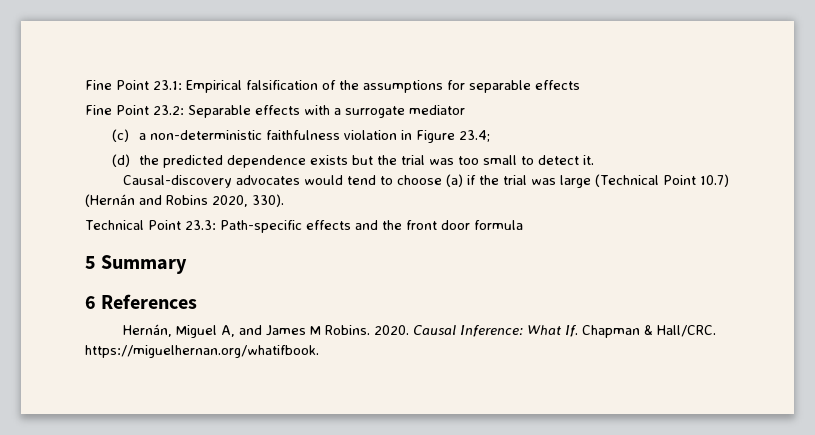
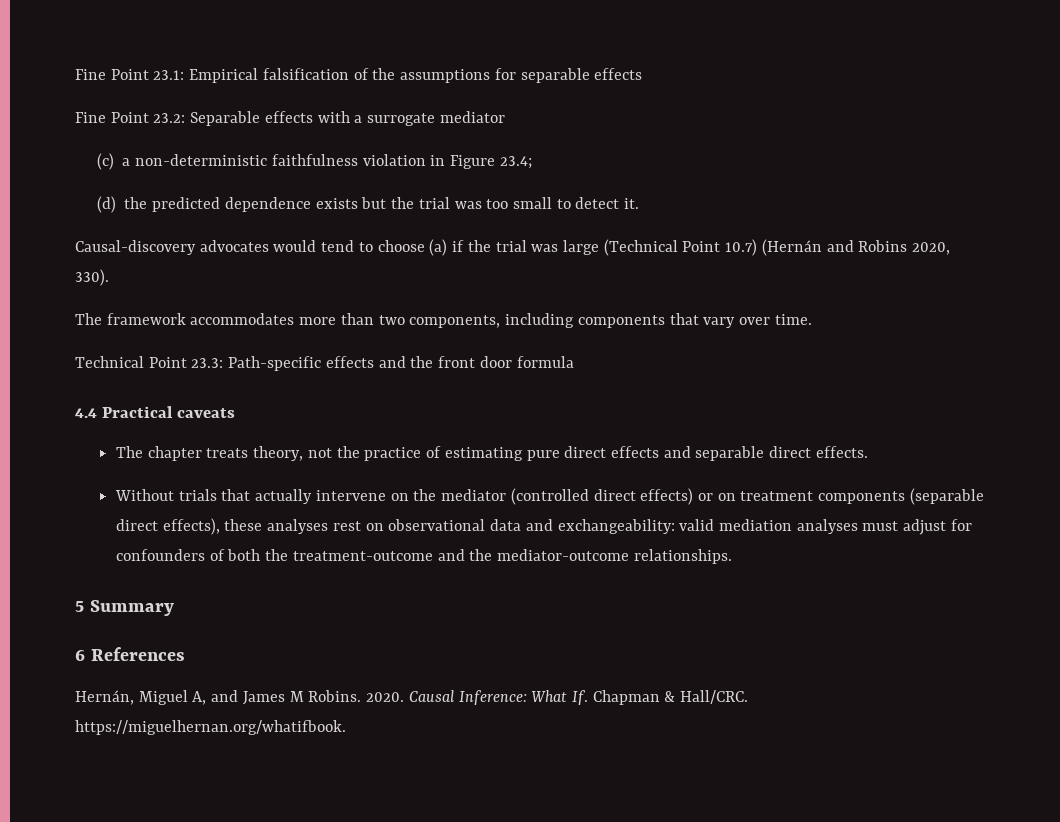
(284, 200) none -> [75,313,812,328] // The framework accommodates more than two components, including components that vary over time.
(523, 225) none -> [75,406,236,418] [115,446,868,461] [114,488,984,505] [115,518,972,535] [115,549,732,564] // 4.4 Practical caveats // The chapter treats theory, not the practice of estimating pure direct effects and separable direct effects. // Without trials that actually intervene on the mediator (controlled direct effects) or on treatment components (separable direct effects), these analyses rest on observational data and exchangeability: valid mediation analyses must adjust for confounders of both the treatment-outcome and the mediator-outcome relationships.

